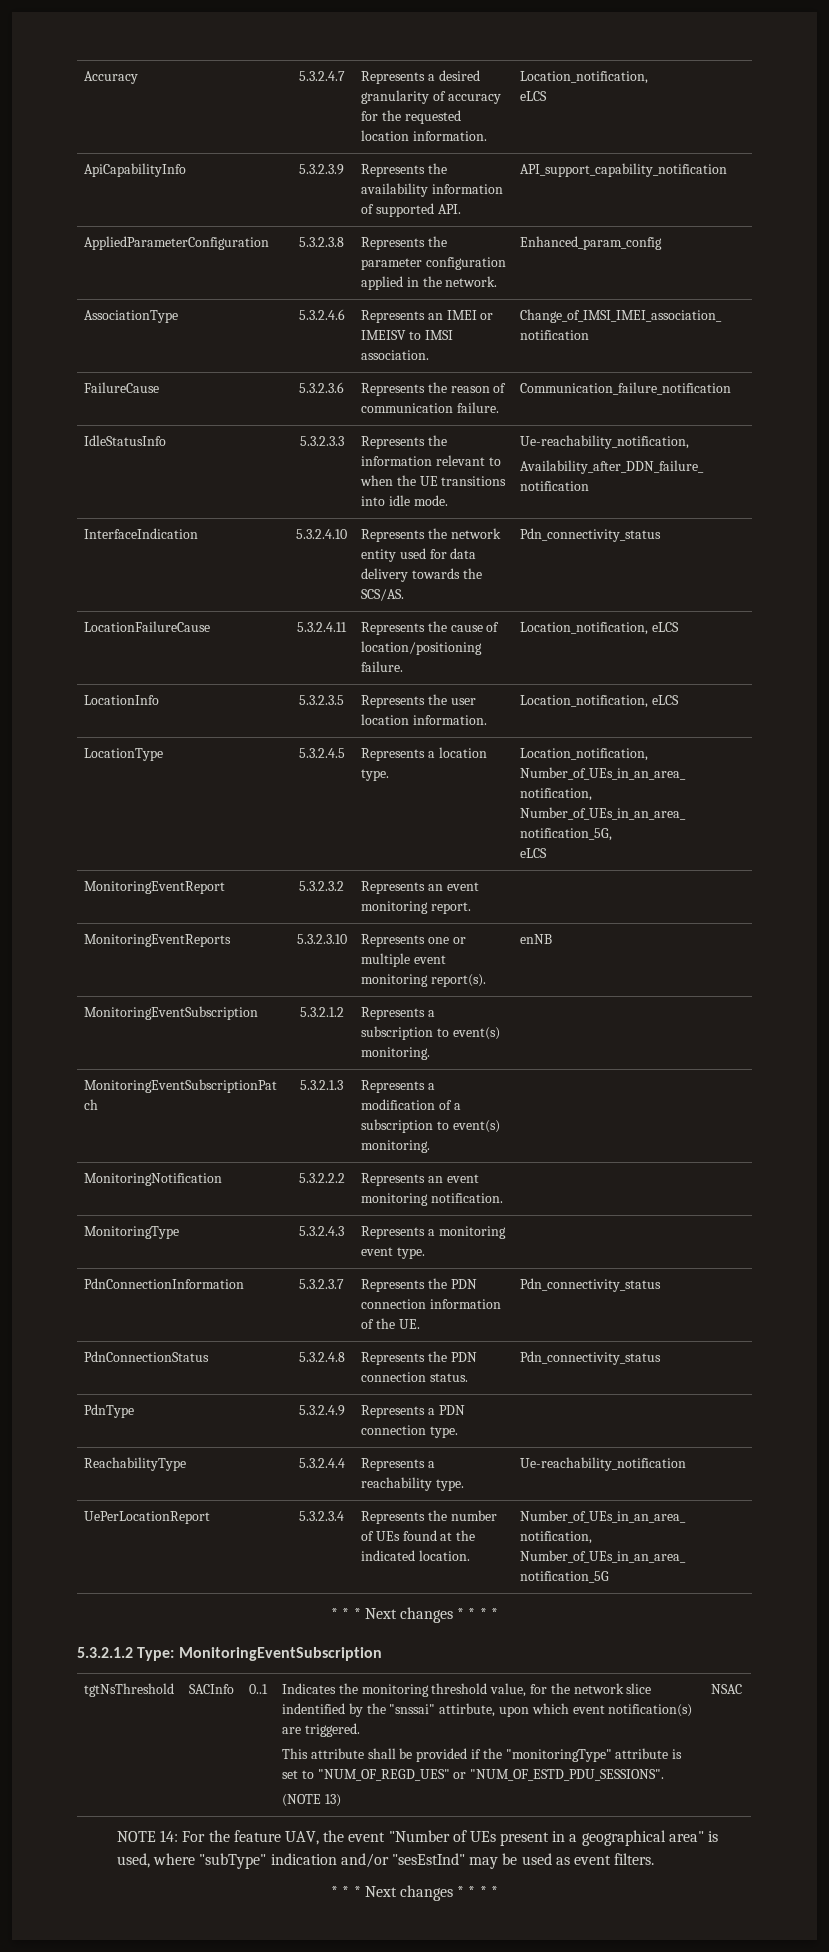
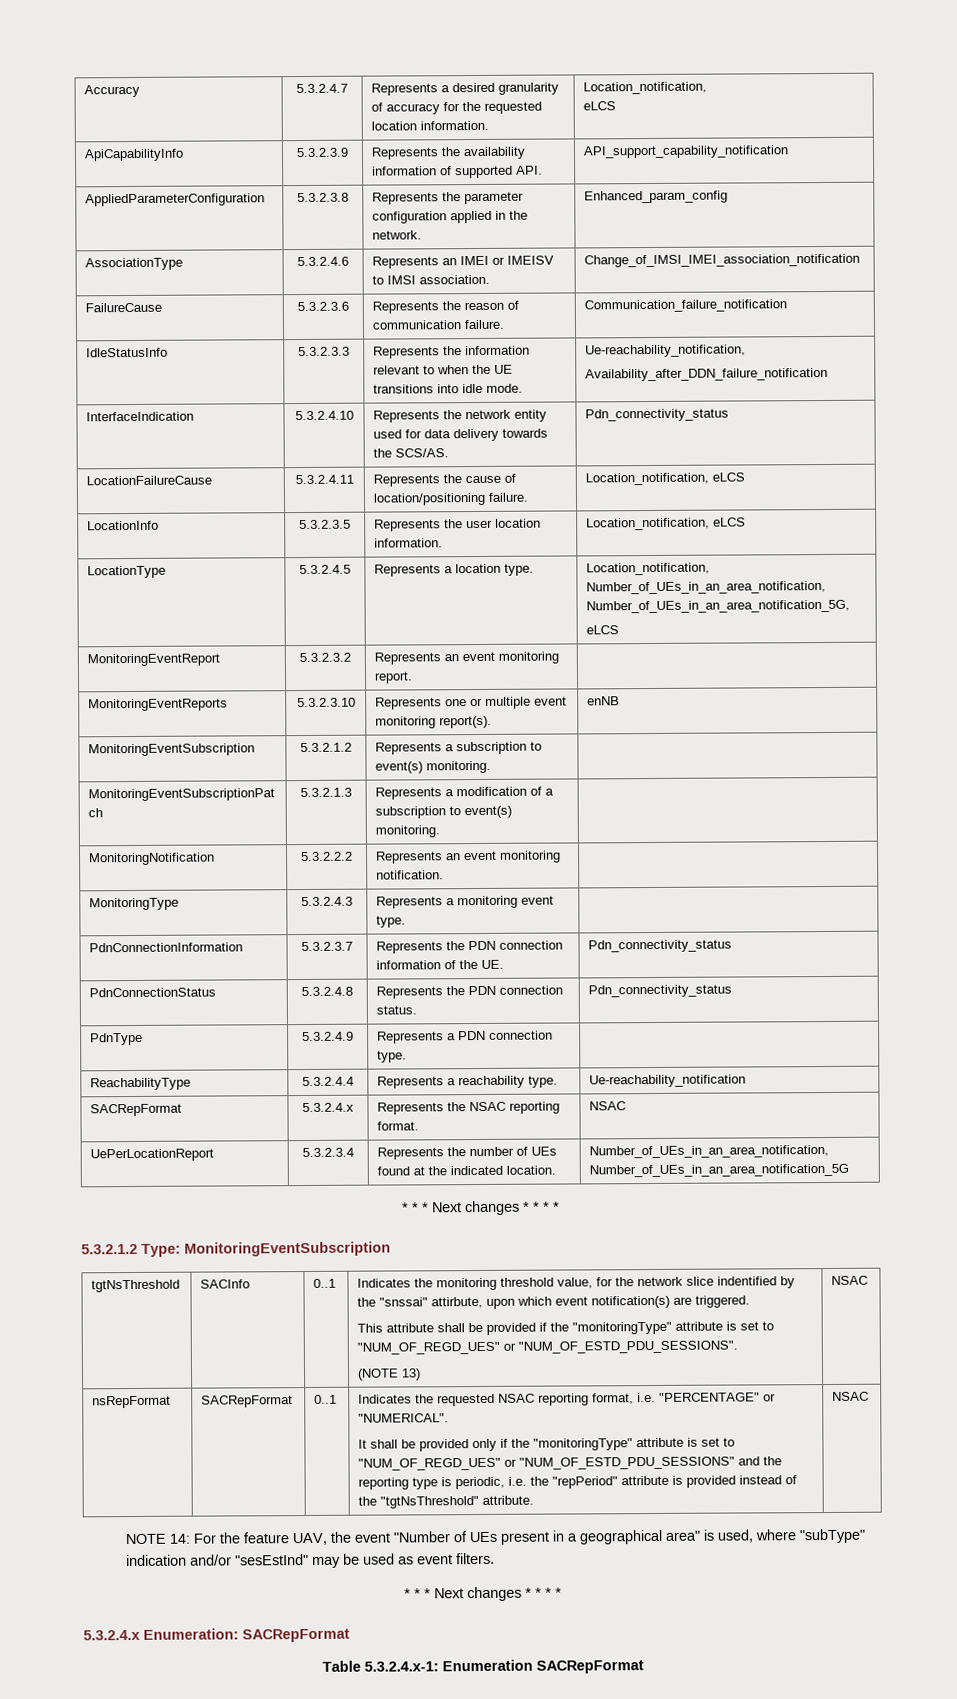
(687, 1464) none -> [90,1103,183,1117] [302,1102,354,1113] [377,1101,561,1115] [377,1121,420,1131] [589,1101,627,1111] // SACRepFormat | 5.3.2.4.x | Represents the NSAC reporting format. | NSAC
(743, 1689) none -> [92,1395,172,1409] [201,1395,294,1408] [314,1394,338,1404] [358,1392,777,1407] [358,1413,450,1423] [358,1437,736,1452] [358,1456,783,1471] [358,1475,798,1490] [358,1495,535,1509] [832,1391,870,1401] // nsRepFormat | SACRepFormat | 0..1 | Indicates the requested NSAC reporting format, i.e. "PERCENTAGE" or "NUMERICAL". // It shall be provided only if the "monitoringType" attribute is set to "NUM_OF_REGD_UES" or "NUM_OF_ESTD_PDU_SESSIONS" and the reporting type is periodic, i.e. the "repPeriod" attribute is provided instead of the "tgtNsThreshold" attribute. | NSAC
(498, 1891) none -> [83,1628,350,1643] [322,1659,644,1674] // 5.3.2.4.x Enumeration: SACRepFormat // Table 5.3.2.4.x-1: Enumeration SACRepFormat

